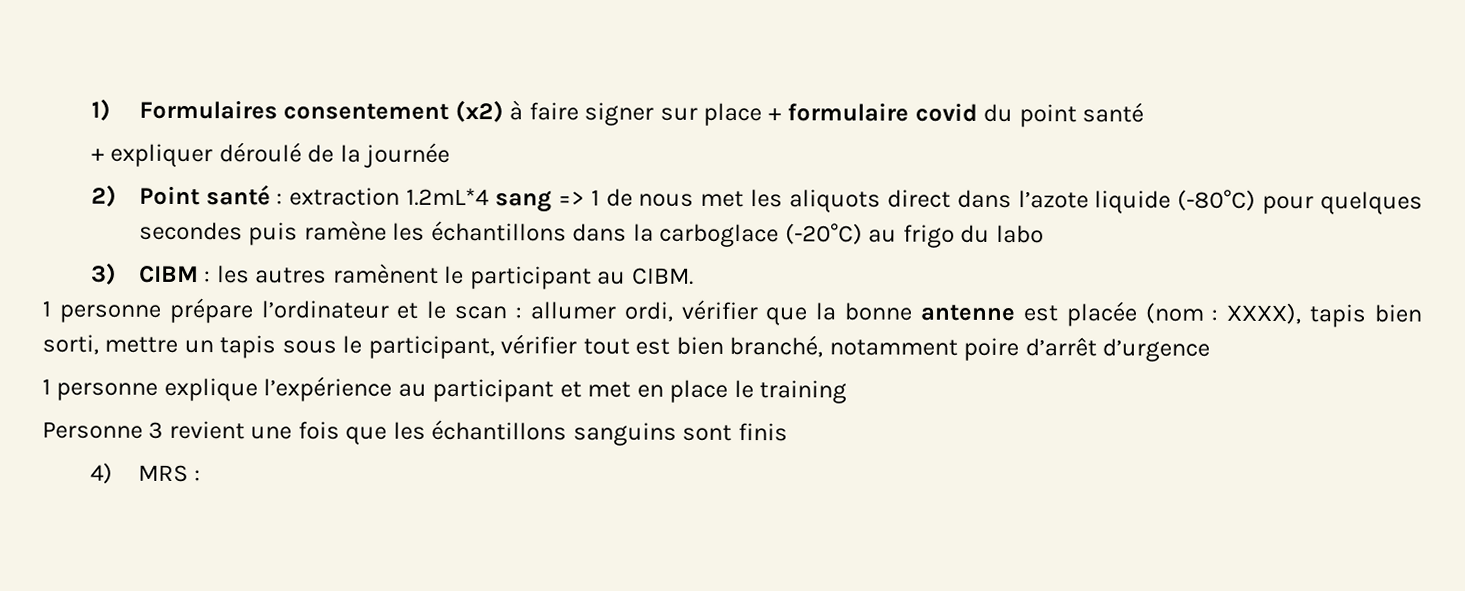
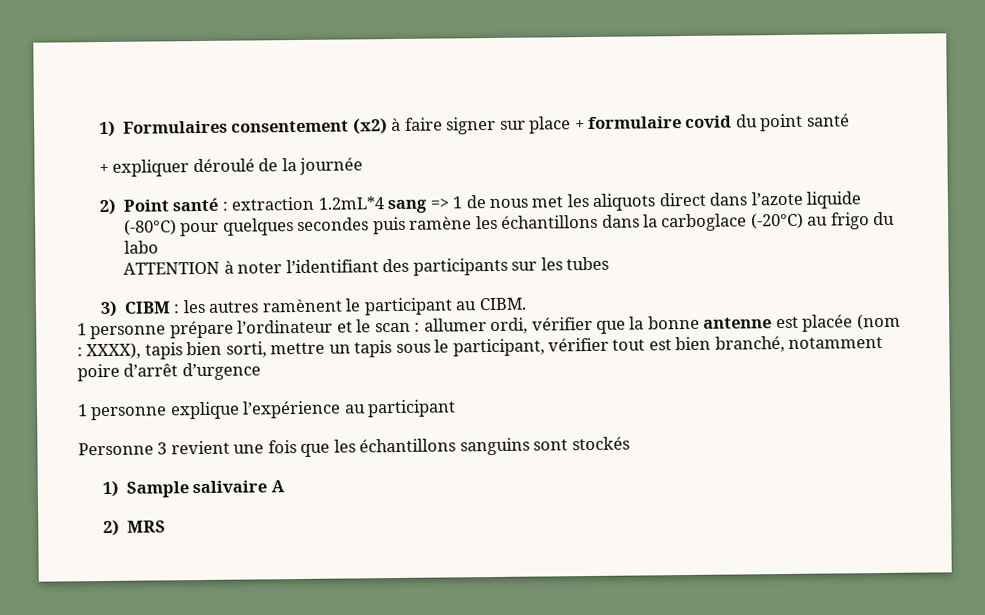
(1044, 234) none -> [123,256,609,276] // ATTENTION à noter l’identifiant des participants sur les tubes
[559,379,848,404] et met en place le training -> (457, 408) none
[737,423,788,442] [89,462,202,484] finis // 4) MRS : -> [571,436,630,451] [101,480,285,498] [102,519,166,537] stockés // 1) Sample salivaire A // 2) MRS

